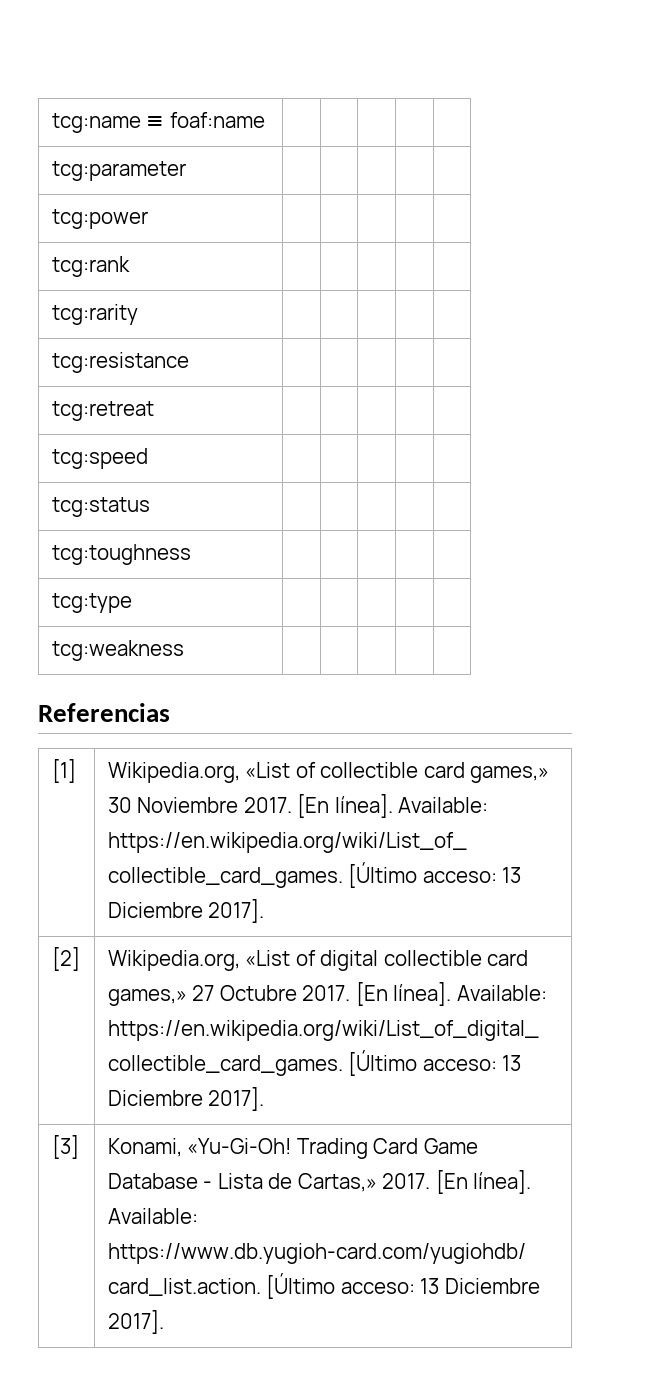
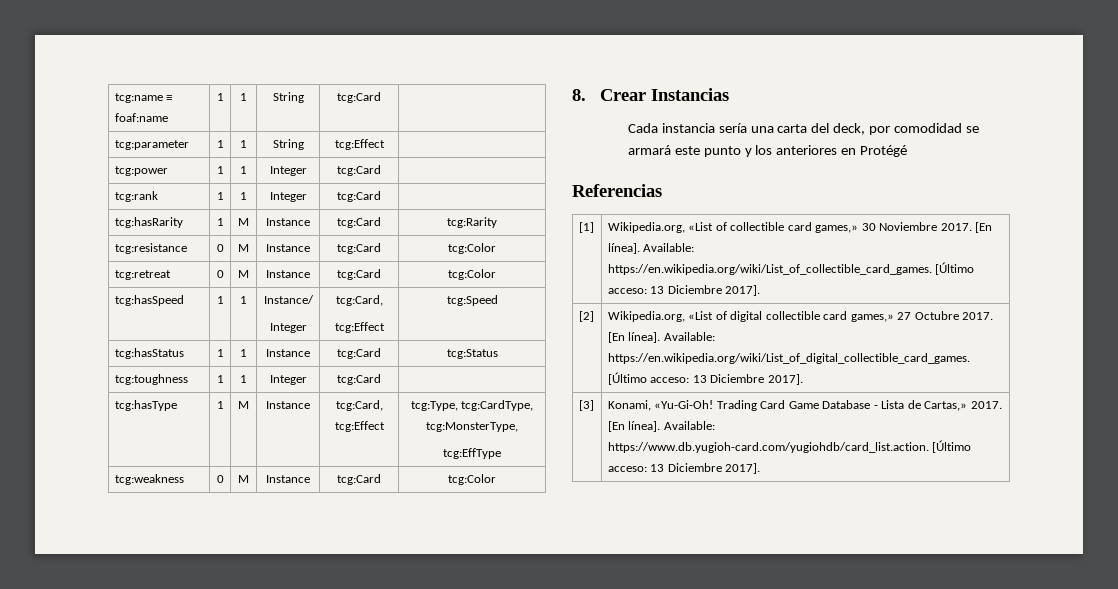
[51,161,186,181] [51,209,148,229] [51,256,130,277] [51,304,138,325] [51,352,189,373] [51,401,154,421] [51,448,148,469] [51,497,150,517] [51,544,191,565] [51,593,132,613] [51,640,184,661] | | | | // tcg:parameter | | | | | // tcg:power | | | | | // tcg:rank | | | | | // tcg:rarity | | | | | // tcg:resistance | | | | | // tcg:retreat | | | | | // tcg:speed | | | | | // tcg:status | | | | | // tcg:toughness | | | | | // tcg:type | | | | | // tcg:weakness | | | | | -> [216,93,224,101] [240,93,247,101] [272,92,304,103] [337,92,381,103] [114,140,189,150] [216,140,224,148] [240,140,247,148] [272,139,304,150] [334,139,385,150] [114,166,168,176] [216,166,224,174] [240,166,247,174] [269,166,307,176] [337,165,381,176] [114,191,158,202] [216,192,224,200] [240,192,247,200] [269,192,307,202] [337,191,381,202] [114,217,183,228] [216,218,224,226] [238,218,249,226] [266,218,310,226] [337,217,381,228] [447,217,497,228] [114,243,187,254] [216,244,224,252] [238,244,249,252] [266,244,310,252] [337,243,381,254] [448,243,496,254] [114,270,171,280] [216,270,224,278] [238,270,249,278] [266,270,310,278] [337,269,381,280] [448,269,496,280] [114,295,184,306] [216,296,224,304] [240,296,247,304] [263,295,314,304] [269,323,307,333] [335,295,383,306] [334,322,385,333] [446,295,498,306] [114,348,184,359] [216,349,224,357] [240,349,247,357] [266,349,310,357] [337,348,381,359] [446,349,498,359] [114,374,188,385] [216,375,224,383] [240,375,247,383] [269,375,307,385] [337,374,381,385] [114,400,177,411] [216,401,224,409] [238,401,249,409] [266,401,310,409] [335,400,383,411] [334,421,385,432] [410,400,534,411] [426,422,518,432] [443,448,501,459] [114,474,184,485] [216,475,224,483] [238,475,249,483] [266,475,310,483] [337,474,381,485] [448,474,496,485] [572,88,729,101] [627,123,979,135] [627,145,908,157] 1 | 1 | String | tcg:Card | // tcg:parameter | 1 | 1 | String | tcg:Effect | // tcg:power | 1 | 1 | Integer | tcg:Card | // tcg:rank | 1 | 1 | Integer | tcg:Card | // tcg:hasRarity | 1 | M | Instance | tcg:Card | tcg:Rarity // tcg:resistance | 0 | M | Instance | tcg:Card | tcg:Color // tcg:retreat | 0 | M | Instance | tcg:Card | tcg:Color // tcg:hasSpeed | 1 | 1 | Instance/ // Integer | tcg:Card, // tcg:Effect | tcg:Speed // tcg:hasStatus | 1 | 1 | Instance | tcg:Card | tcg:Status // tcg:toughness | 1 | 1 | Integer | tcg:Card | // tcg:hasType | 1 | M | Instance | tcg:Card, tcg:Effect | tcg:Type, tcg:CardType, tcg:MonsterType, // tcg:EffType // tcg:weakness | 0 | M | Instance | tcg:Card | tcg:Color // 8. Crear Instancias // Cada instancia sería una carta del deck, por comodidad se armará este punto y los anteriores en Protégé

